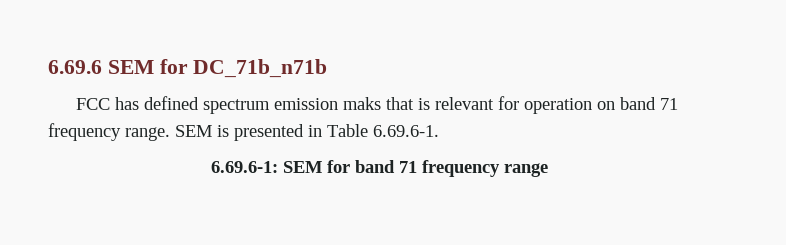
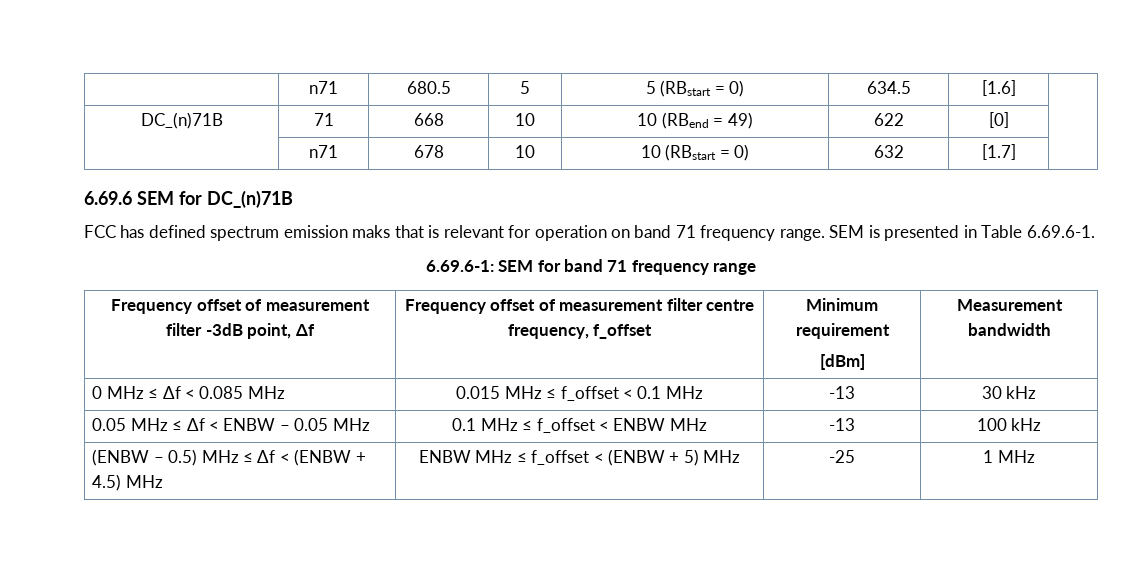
(48, 67) none -> [309,81,338,94] [406,81,451,94] [520,81,530,94] [645,80,745,97] [866,81,911,94] [981,80,1016,96] [140,112,223,129] [313,113,334,126] [413,113,444,126] [515,113,535,126] [637,112,753,129] [873,113,904,126] [988,112,1009,128] [309,145,338,158] [413,145,444,158] [515,145,535,158] [640,144,750,161] [873,145,904,158] [981,144,1016,160] | n71 | 680.5 | 5 | 5 (RBstart = 0) | 634.5 | [1.6] | // DC_(n)71B | 71 | 668 | 10 | 10 (RBend = 49) | 622 | [0] | // | n71 | 678 | 10 | 10 (RBstart = 0) | 632 | [1.7] | //
[193,59,328,78] DC_71b_n71b -> [206,190,293,208] DC_(n)71B
(548, 170) none -> [111,299,370,314] [166,323,315,339] [404,298,755,314] [507,324,653,339] [806,298,878,311] [795,323,890,339] [819,354,865,370] [956,299,1063,311] [967,323,1051,336] [92,386,285,399] [456,386,703,401] [829,386,855,399] [981,386,1037,399] [92,418,370,431] [452,418,707,433] [829,418,855,431] [976,418,1042,431] [92,449,366,466] [92,474,163,491] [418,449,741,466] [829,450,855,463] [983,450,1035,463] // Frequency offset of measurement filter -3dB point, Δf | Frequency offset of measurement filter centre frequency, f_offset | Minimum requirement // [dBm] | Measurement bandwidth // 0 MHz ≤ Δf < 0.085 MHz | 0.015 MHz ≤ f_offset < 0.1 MHz | -13 | 30 kHz // 0.05 MHz ≤ Δf < ENBW – 0.05 MHz | 0.1 MHz ≤ f_offset < ENBW MHz | -13 | 100 kHz // (ENBW – 0.5) MHz ≤ Δf < (ENBW + 4.5) MHz | ENBW MHz ≤ f_offset < (ENBW + 5) MHz | -25 | 1 MHz

